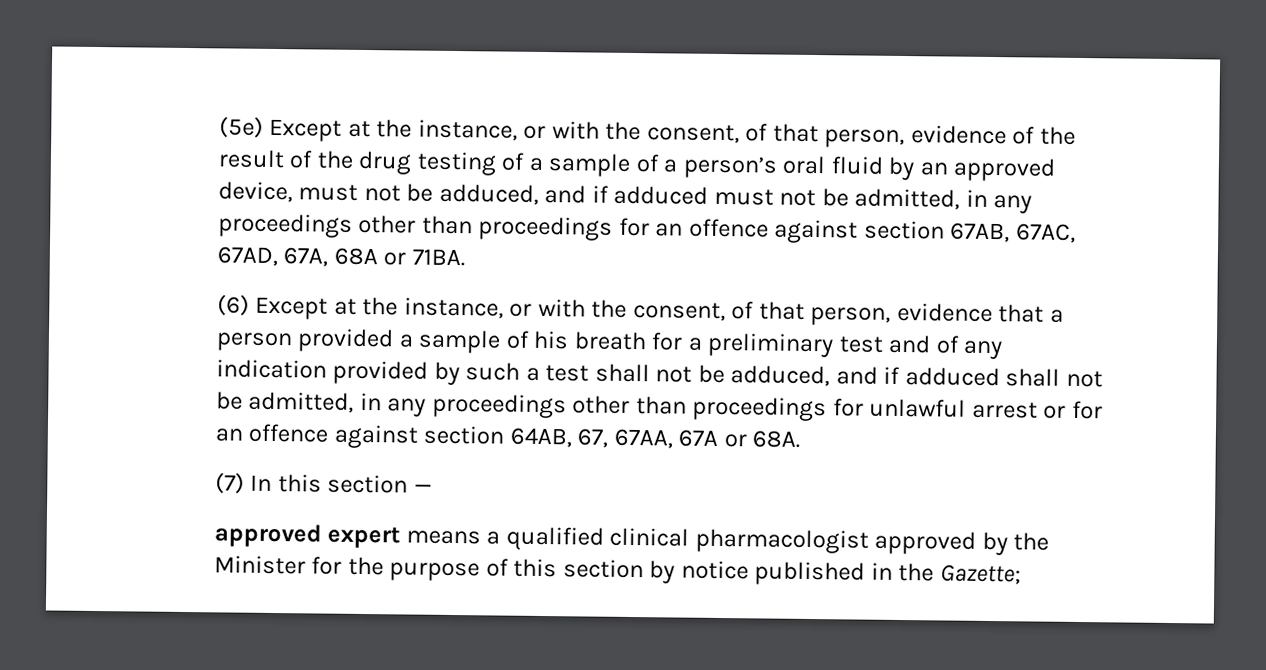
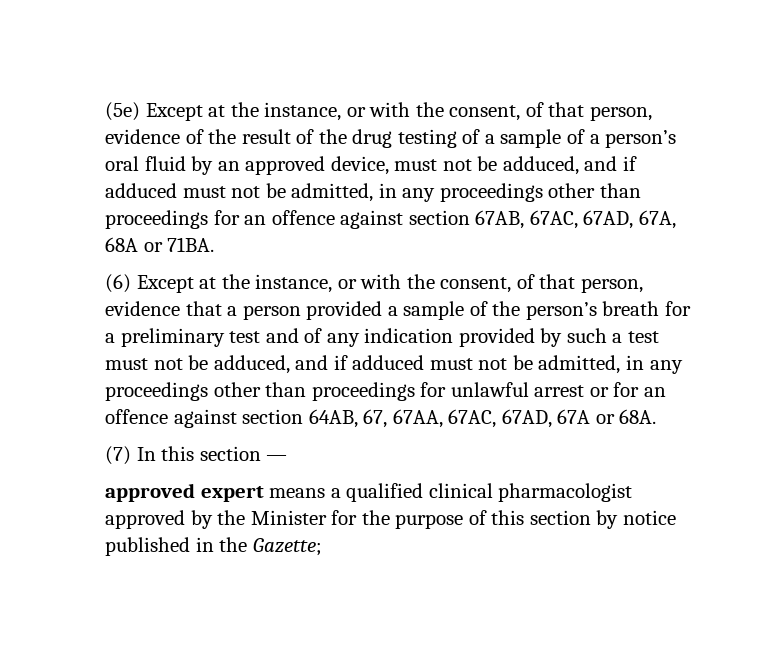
[533,330,570,350] his -> [492,301,597,320] the person’s
[594,363,1061,387] shall not be adduced, and if adduced shall -> [105,355,473,374] must not be adduced, and if adduced must
(673, 438) none -> [448,409,552,428] 67AC, 67AD,

